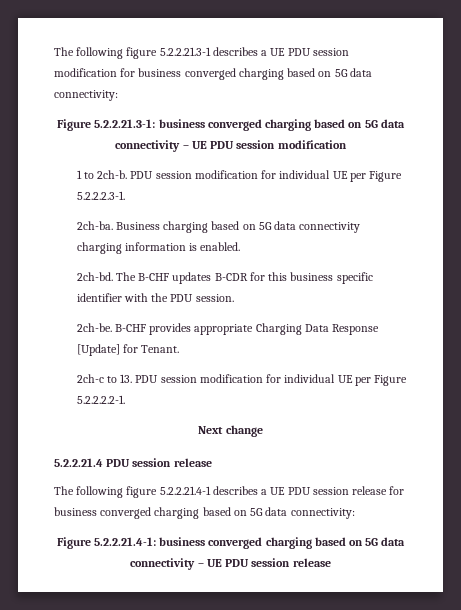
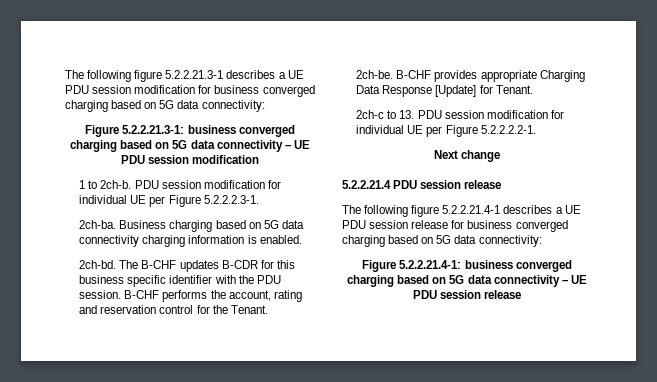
(234, 298) none -> [124,290,302,302] [79,305,268,314] B-CHF performs the account, rating and reservation control for the Tenant.

